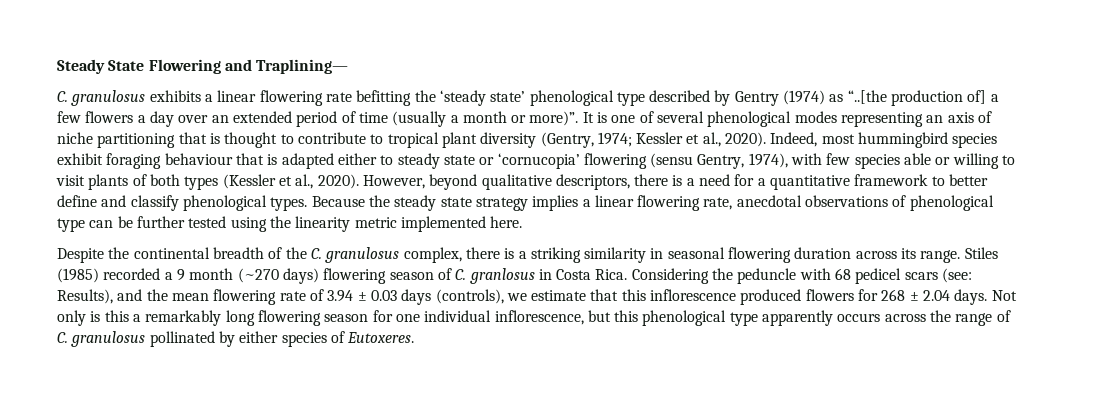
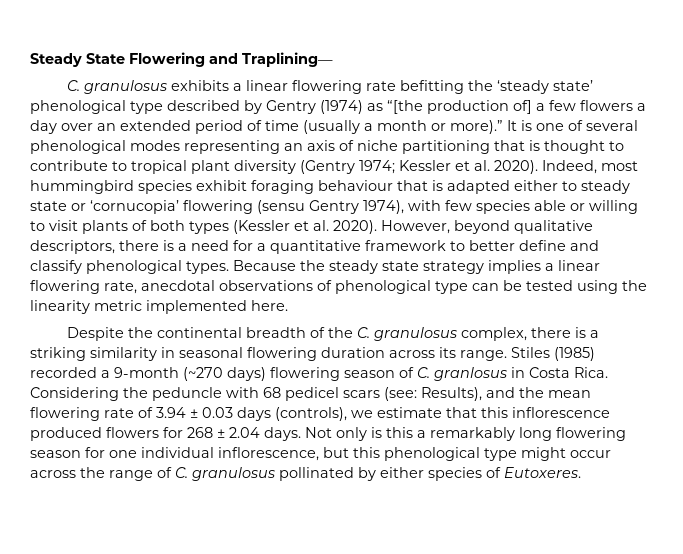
[847,90,887,104] “..[the -> [387,100,423,114] “[the
[529,111,579,126] more)”. -> [450,120,503,134] more).”
[540,132,594,148] (Gentry, -> [300,160,355,174] (Gentry
[702,132,721,147] al., -> [474,160,490,171] al.
[697,154,745,169] Gentry, -> [309,200,359,214] Gentry
[295,174,314,189] al., -> [313,220,329,231] al.
[136,216,185,228] further -> (522, 285) none
[176,268,234,281] 9 month -> [114,367,179,378] 9-month
[762,310,881,326] apparently occurs -> [521,447,611,461] might occur

